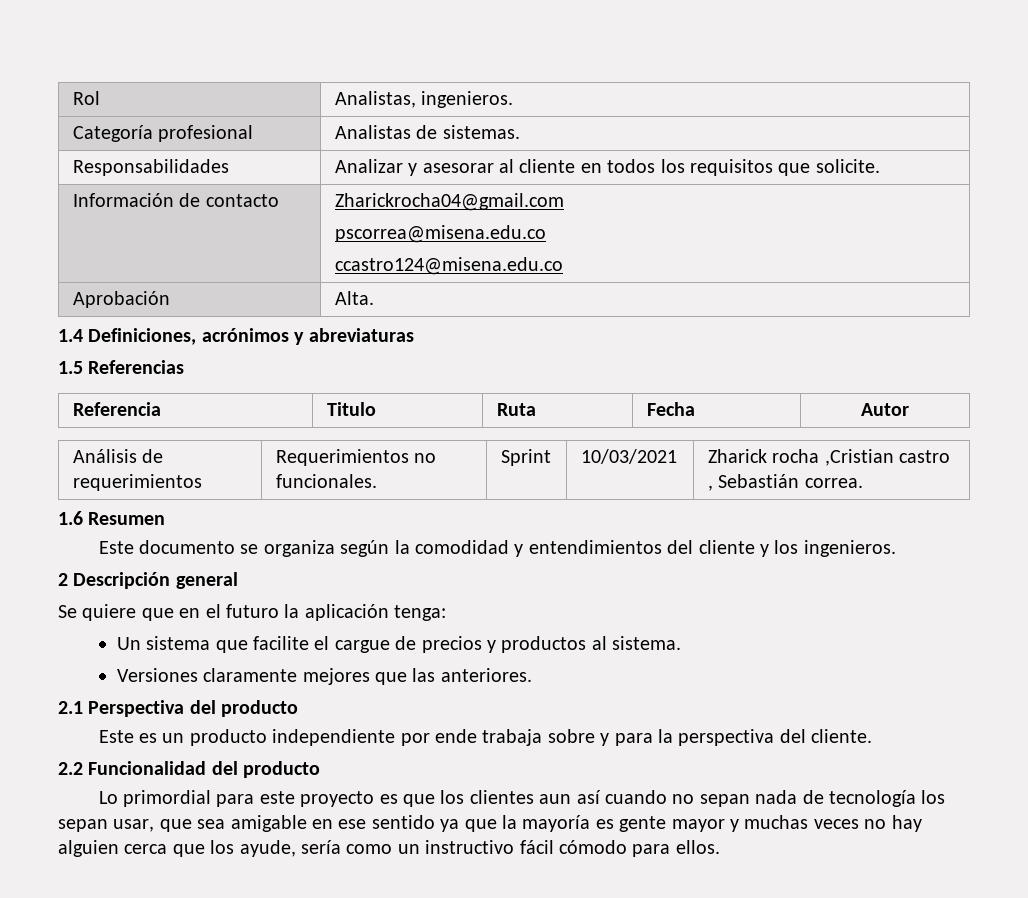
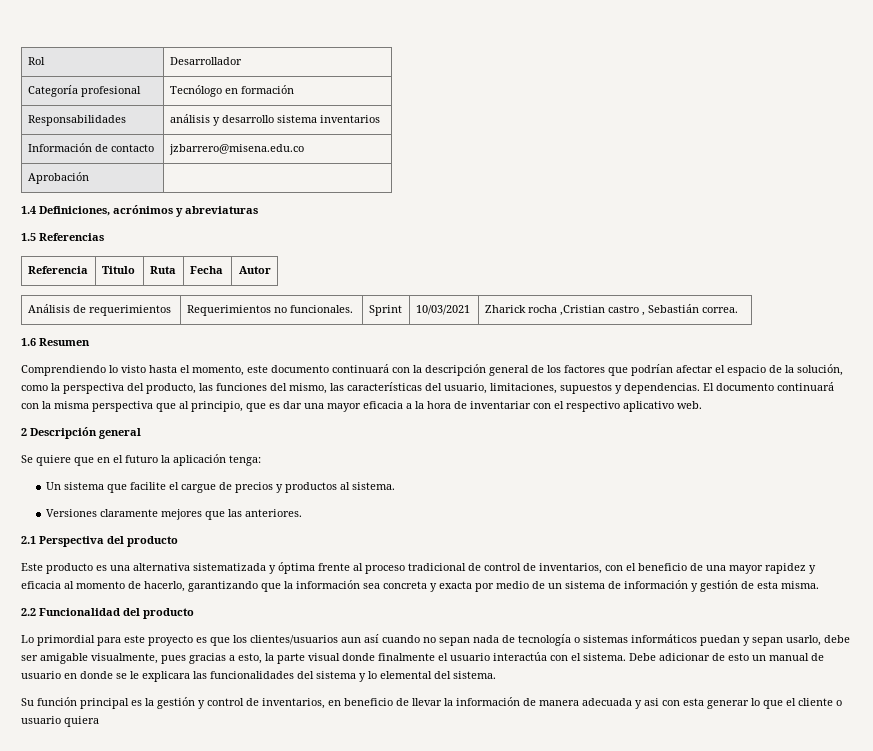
[334,91,514,108] Analistas, ingenieros. -> [169,57,242,65] Desarrollador
[334,125,520,139] [72,159,229,176] [334,159,880,176] Analistas de sistemas. // Responsabilidades | Analizar y asesorar al cliente en todos los requisitos que solicite. -> [169,85,294,97] [27,115,126,126] [169,114,380,126] Tecnólogo en formación // Responsabilidades | análisis y desarrollo sistema inventarios
[334,193,564,211] [334,225,546,243] [334,257,563,275] Zharickrocha04@gmail.com // pscorrea@misena.edu.co // ccastro124@misena.edu.co -> [168,144,304,155] jzbarrero@misena.edu.co
[334,291,374,305] Alta. -> (89, 178) none
[98,540,896,557] Este documento se organiza según la comodidad y entendimientos del cliente y los ingenieros. -> [21,364,843,376] [21,382,834,394] [21,401,702,412] Comprendiendo lo visto hasta el momento, este documento continuará con la descripción general de los factores que podrían afectar el espacio de la solución, como la perspectiva del producto, las funciones del mismo, las características del usuario, limitaciones, supuestos y dependencias. El documento continuará con la misma perspectiva que al principio, que es dar una mayor eficacia a la hora de inventariar con el respectivo aplicativo web.
[138,729,873,746] es un producto independiente por ende trabaja sobre y para la perspectiva del cliente. -> [46,562,816,574] [21,580,819,592] producto es una alternativa sistematizada y óptima frente al proceso tradicional de control de inventarios, con el beneficio de una mayor rapidez y eficacia al momento de hacerlo, garantizando que la información sea concreta y exacta por medio de un sistema de información y gestión de esta misma.
[469,790,534,804] clientes -> [250,635,338,645] clientes/usuarios
[921,790,946,804] [58,815,922,832] [58,840,720,857] los sepan usar, que sea amigable en ese sentido ya que la mayoría es gente mayor y muchas veces no hay alguien cerca que los ayude, sería como un instructivo fácil cómodo para ellos. -> [574,634,850,646] [21,652,824,664] [21,671,496,682] [21,697,842,709] [21,716,99,727] o sistemas informáticos puedan y sepan usarlo, debe ser amigable visualmente, pues gracias a esto, la parte visual donde finalmente el usuario interactúa con el sistema. Debe adicionar de esto un manual de usuario en donde se le explicara las funcionalidades del sistema y lo elemental del sistema. // Su función principal es la gestión y control de inventarios, en beneficio de llevar la información de manera adecuada y asi con esta generar lo que el cliente o usuario quiera

